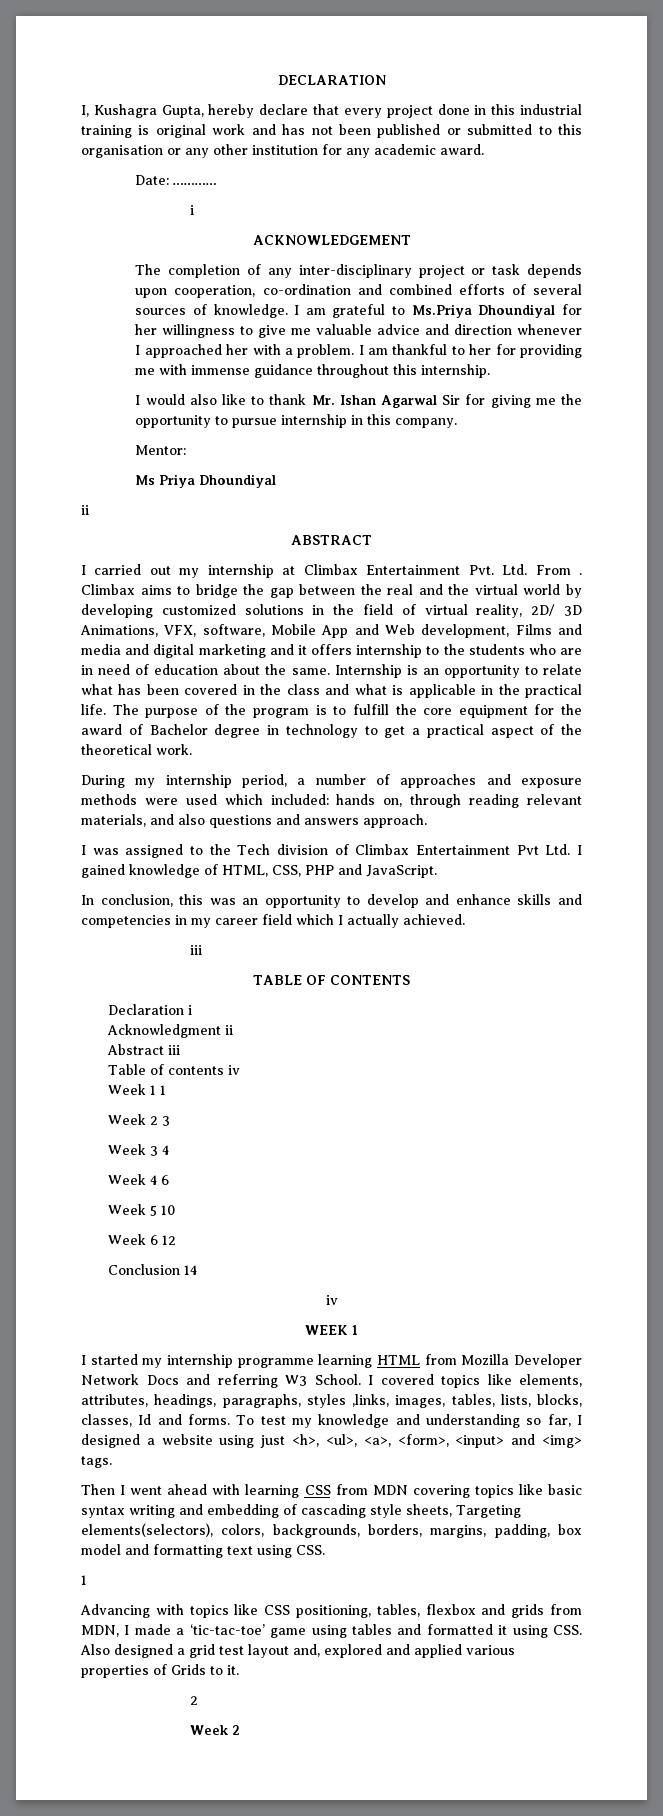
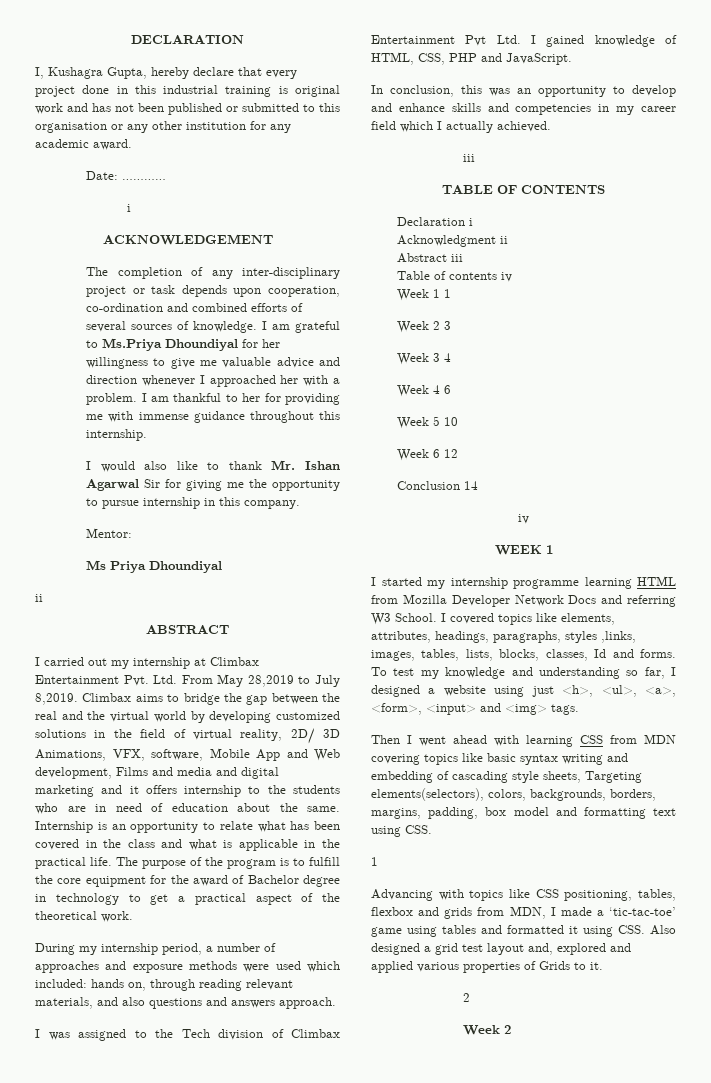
[578,573,582,575] . -> [217,674,340,687] [35,693,78,705] May 28,2019 to July 8,2019.

